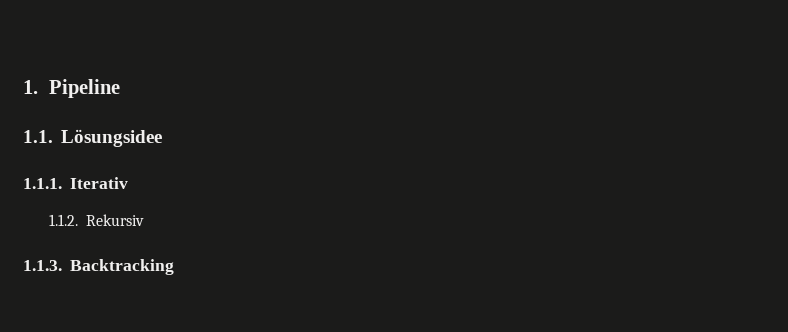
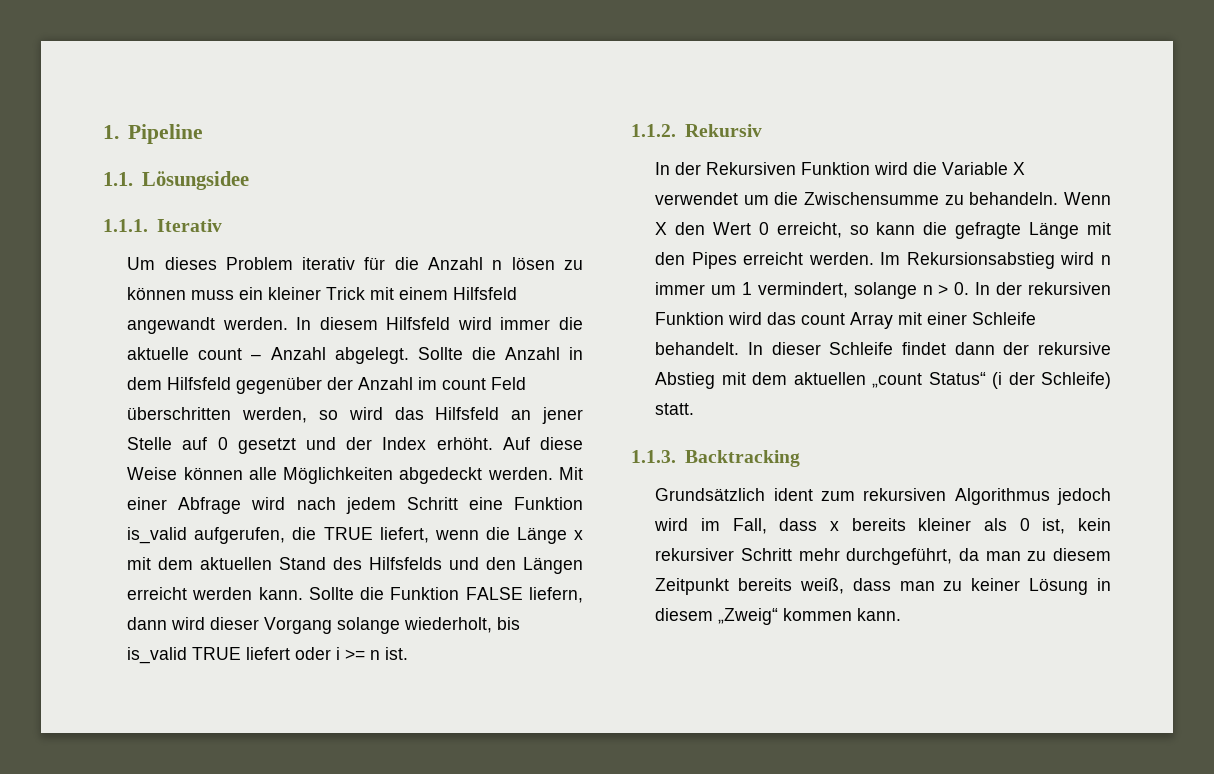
[49,214,145,226] [23,259,174,275] 1.1.2. Rekursiv // 1.1.3. Backtracking -> [127,257,583,270] [127,287,518,300] [127,317,583,334] [127,347,583,364] [127,377,527,394] [127,407,583,424] [127,437,584,454] [127,467,583,484] [127,497,583,514] [127,527,583,544] [127,557,583,574] [127,587,583,603] [127,617,521,634] [127,647,409,664] [631,124,762,137] [655,162,1026,175] [655,192,1111,205] [655,222,1111,239] [655,252,1111,269] [655,282,1111,299] [655,312,1037,329] [655,342,1111,355] [655,372,1111,389] [655,403,695,415] [631,450,800,467] [655,488,1111,505] [654,518,1111,534] [655,548,1111,565] [655,578,1111,595] [655,608,902,625] Um dieses Problem iterativ für die Anzahl n lösen zu können muss ein kleiner Trick mit einem Hilfsfeld angewandt werden. In diesem Hilfsfeld wird immer die aktuelle count – Anzahl abgelegt. Sollte die Anzahl in dem Hilfsfeld gegenüber der Anzahl im count Feld überschritten werden, so wird das Hilfsfeld an jener Stelle auf 0 gesetzt und der Index erhöht. Auf diese Weise können alle Möglichkeiten abgedeckt werden. Mit einer Abfrage wird nach jedem Schritt eine Funktion is_valid aufgerufen, die TRUE liefert, wenn die Länge x mit dem aktuellen Stand des Hilfsfelds und den Längen erreicht werden kann. Sollte die Funktion FALSE liefern, dann wird dieser Vorgang solange wiederholt, bis is_valid TRUE liefert oder i >= n ist. // 1.1.2. Rekursiv // In der Rekursiven Funktion wird die Variable X verwendet um die Zwischensumme zu behandeln. Wenn X den Wert 0 erreicht, so kann die gefragte Länge mit den Pipes erreicht werden. Im Rekursionsabstieg wird n immer um 1 vermindert, solange n > 0. In der rekursiven Funktion wird das count Array mit einer Schleife behandelt. In dieser Schleife findet dann der rekursive Abstieg mit dem aktuellen „count Status“ (i der Schleife) statt. // 1.1.3. Backtracking // Grundsätzlich ident zum rekursiven Algorithmus jedoch wird im Fall, dass x bereits kleiner als 0 ist, kein rekursiver Schritt mehr durchgeführt, da man zu diesem Zeitpunkt bereits weiß, dass man zu keiner Lösung in diesem „Zweig“ kommen kann.

